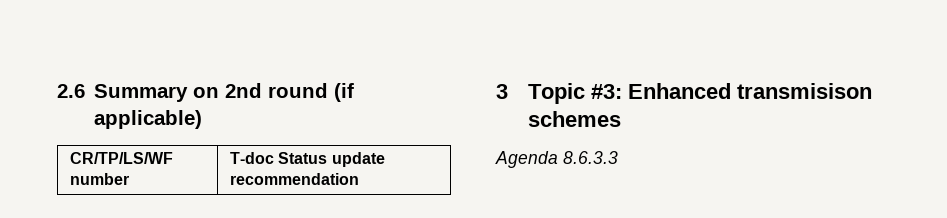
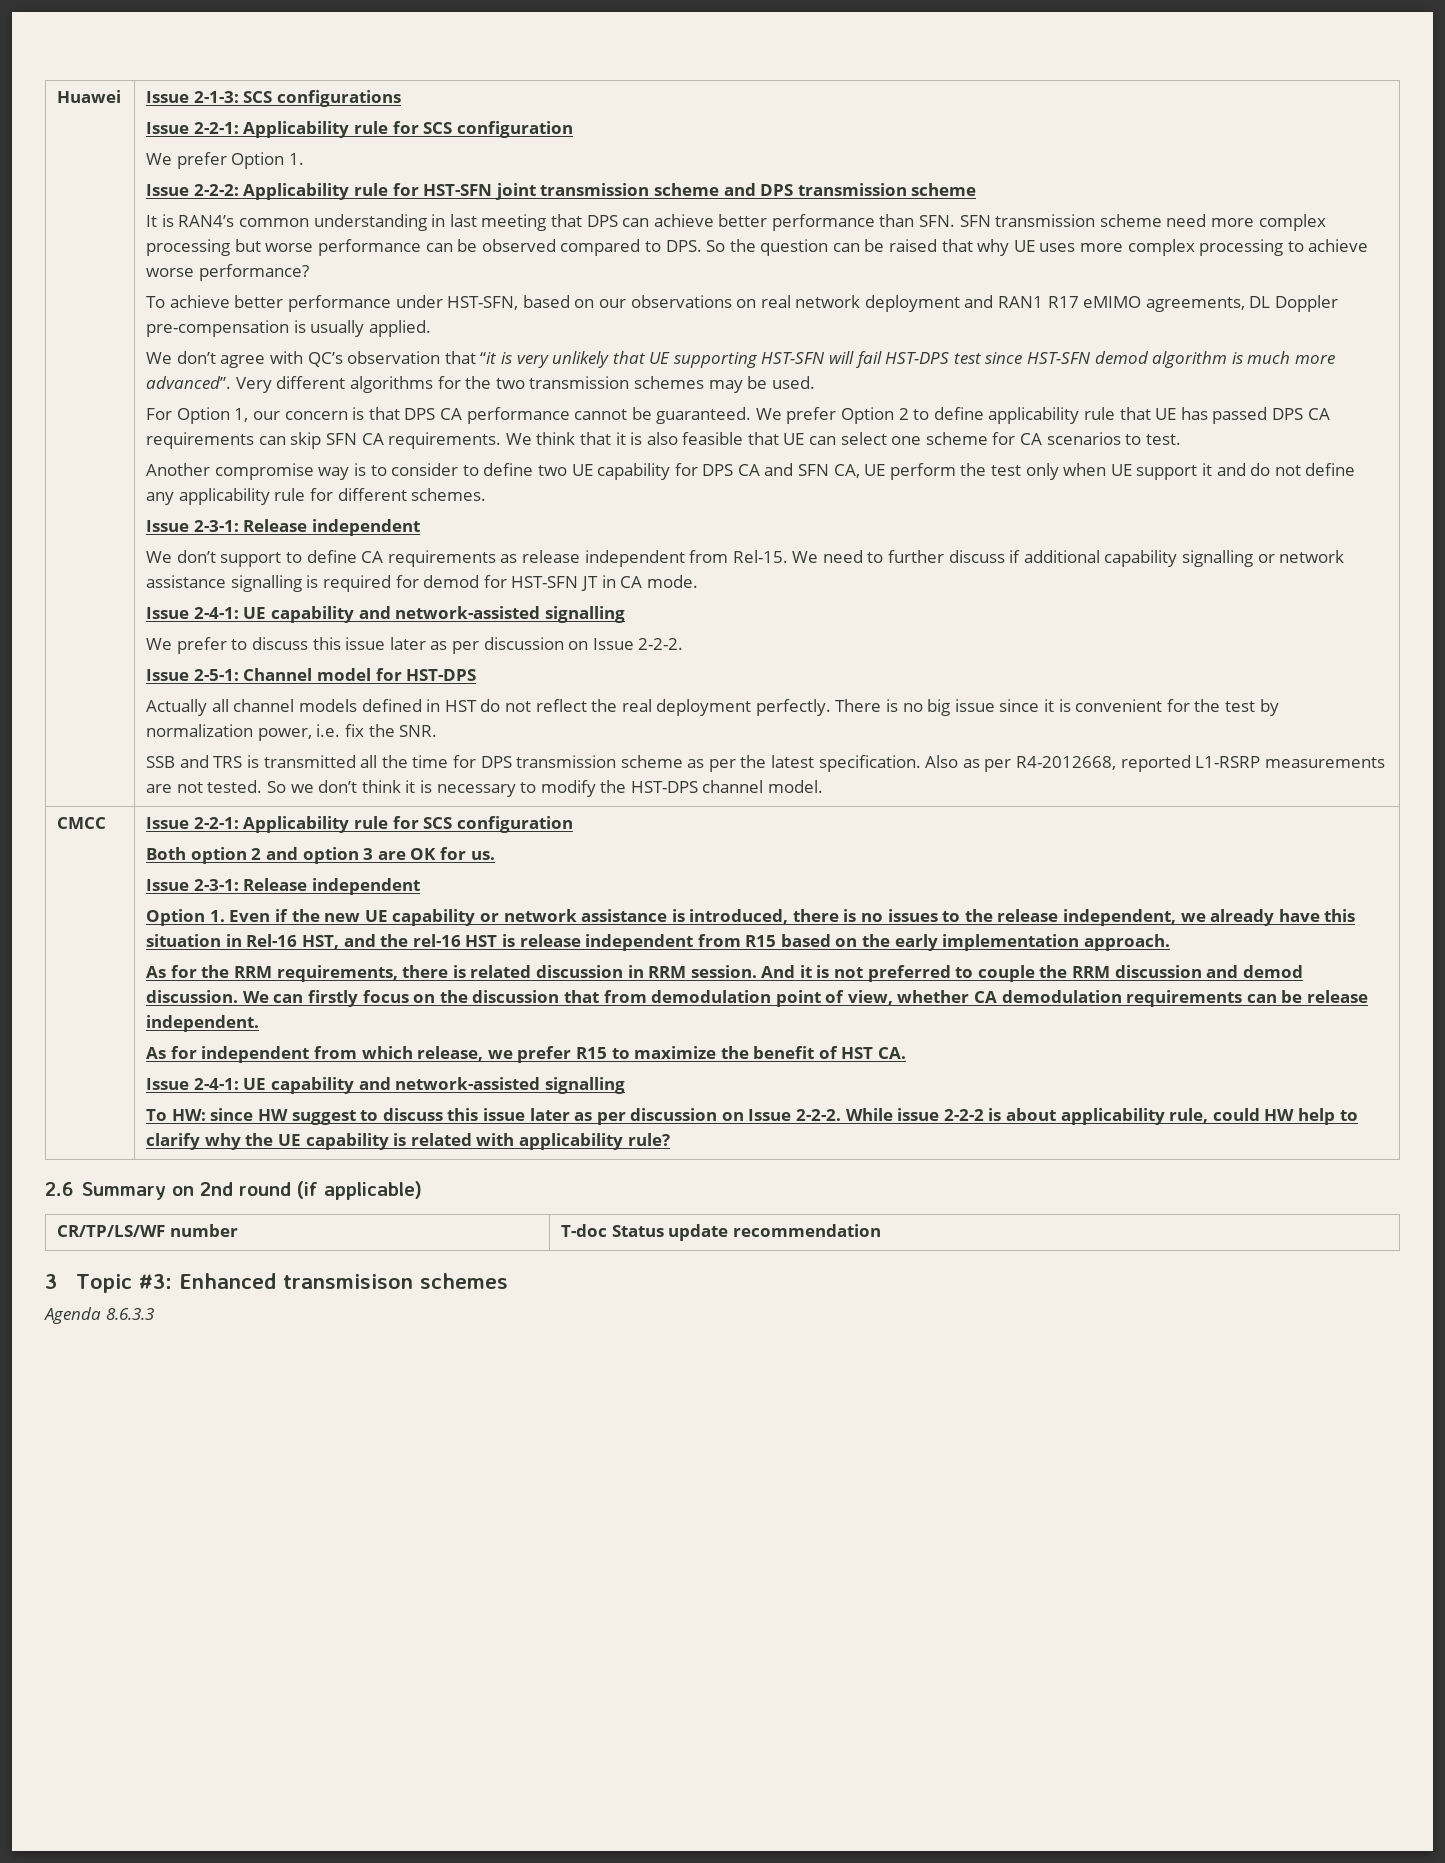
(57, 91) none -> [57,90,122,103] [146,90,401,107] [146,121,573,138] [146,152,304,169] [146,183,977,200] [146,214,1326,231] [146,239,1369,256] [146,264,309,281] [146,295,1339,312] [146,320,431,337] [146,351,1335,368] [146,376,815,393] [146,407,1330,424] [146,432,1181,449] [146,463,1356,480] [146,488,487,505] [146,519,420,536] [146,550,1345,567] [146,575,698,592] [146,606,625,623] [146,637,684,654] [146,668,477,681] [146,699,1279,716] [146,724,438,741] [146,755,1385,772] [146,780,824,797] [57,817,107,829] [146,816,573,833] [146,847,495,864] [146,878,420,895] [146,909,1356,926] [146,934,1170,951] [146,965,1303,982] [146,990,1369,1007] [146,1015,260,1032] [146,1046,907,1063] [146,1077,625,1094] [146,1108,1358,1125] [146,1133,670,1150] Huawei | Issue 2-1-3: SCS configurations // Issue 2-2-1: Applicability rule for SCS configuration // We prefer Option 1. // Issue 2-2-2: Applicability rule for HST-SFN joint transmission scheme and DPS transmission scheme // It is RAN4’s common understanding in last meeting that DPS can achieve better performance than SFN. SFN transmission scheme need more complex processing but worse performance can be observed compared to DPS. So the question can be raised that why UE uses more complex processing to achieve worse performance? // To achieve better performance under HST-SFN, based on our observations on real network deployment and RAN1 R17 eMIMO agreements, DL Doppler pre-compensation is usually applied. // We don’t agree with QC’s observation that “it is very unlikely that UE supporting HST-SFN will fail HST-DPS test since HST-SFN demod algorithm is much more advanced”. Very different algorithms for the two transmission schemes may be used. // For Option 1, our concern is that DPS CA performance cannot be guaranteed. We prefer Option 2 to define applicability rule that UE has passed DPS CA requirements can skip SFN CA requirements. We think that it is also feasible that UE can select one scheme for CA scenarios to test. // Another compromise way is to consider to define two UE capability for DPS CA and SFN CA, UE perform the test only when UE support it and do not define any applicability rule for different schemes. // Issue 2-3-1: Release independent // We don’t support to define CA requirements as release independent from Rel-15. We need to further discuss if additional capability signalling or network assistance signalling is required for demod for HST-SFN JT in CA mode. // Issue 2-4-1: UE capability and network-assisted signalling // We prefer to discuss this issue later as per discussion on Issue 2-2-2. // Issue 2-5-1: Channel model for HST-DPS // Actually all channel models defined in HST do not reflect the real deployment perfectly. There is no big issue since it is convenient for the test by normalization power, i.e. fix the SNR. // SSB and TRS is transmitted all the time for DPS transmission scheme as per the latest specification. Also as per R4-2012668, reported L1-RSRP measurements are not tested. So we don’t think it is necessary to modify the HST-DPS channel model. // CMCC | Issue 2-2-1: Applicability rule for SCS configuration // Both option 2 and option 3 are OK for us. // Issue 2-3-1: Release independent // Option 1. Even if the new UE capability or network assistance is introduced, there is no issues to the release independent, we already have this situation in Rel-16 HST, and the rel-16 HST is release independent from R15 based on the early implementation approach. // As for the RRM requirements, there is related discussion in RRM session. And it is not preferred to couple the RRM discussion and demod discussion. We can firstly focus on the discussion that from demodulation point of view, whether CA demodulation requirements can be release independent. // As for independent from which release, we prefer R15 to maximize the benefit of HST CA. // Issue 2-4-1: UE capability and network-assisted signalling // To HW: since HW suggest to discuss this issue later as per discussion on Issue 2-2-2. While issue 2-2-2 is about applicability rule, could HW help to clarify why the UE capability is related with applicability rule? //

